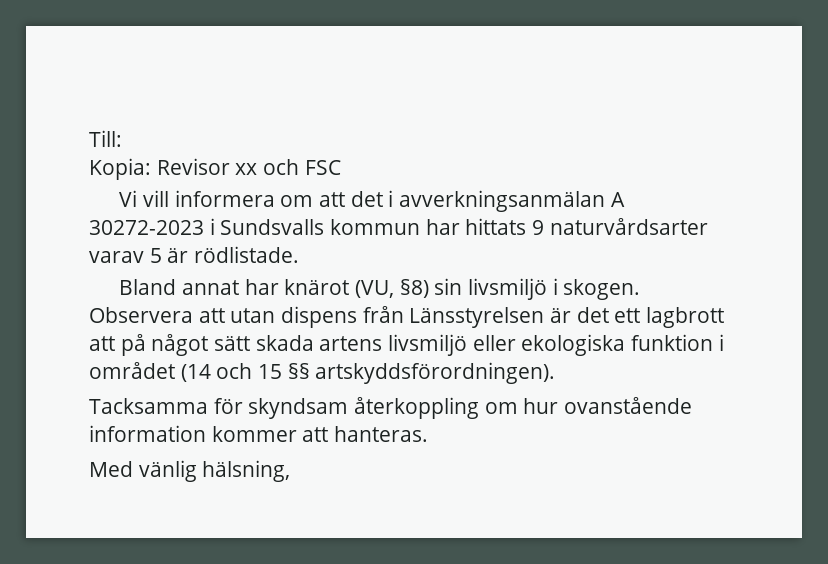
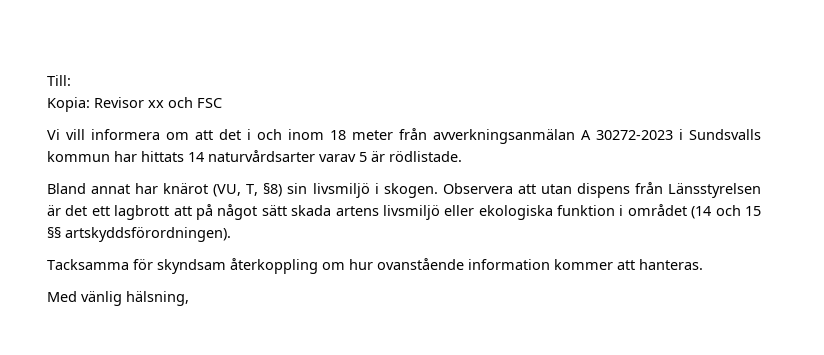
(394, 198) none -> [257,128,427,140] och inom 18 meter från
[532,220,545,235] 9 -> [188,152,204,162] 14
(395, 289) none -> [246,184,259,196] T,

